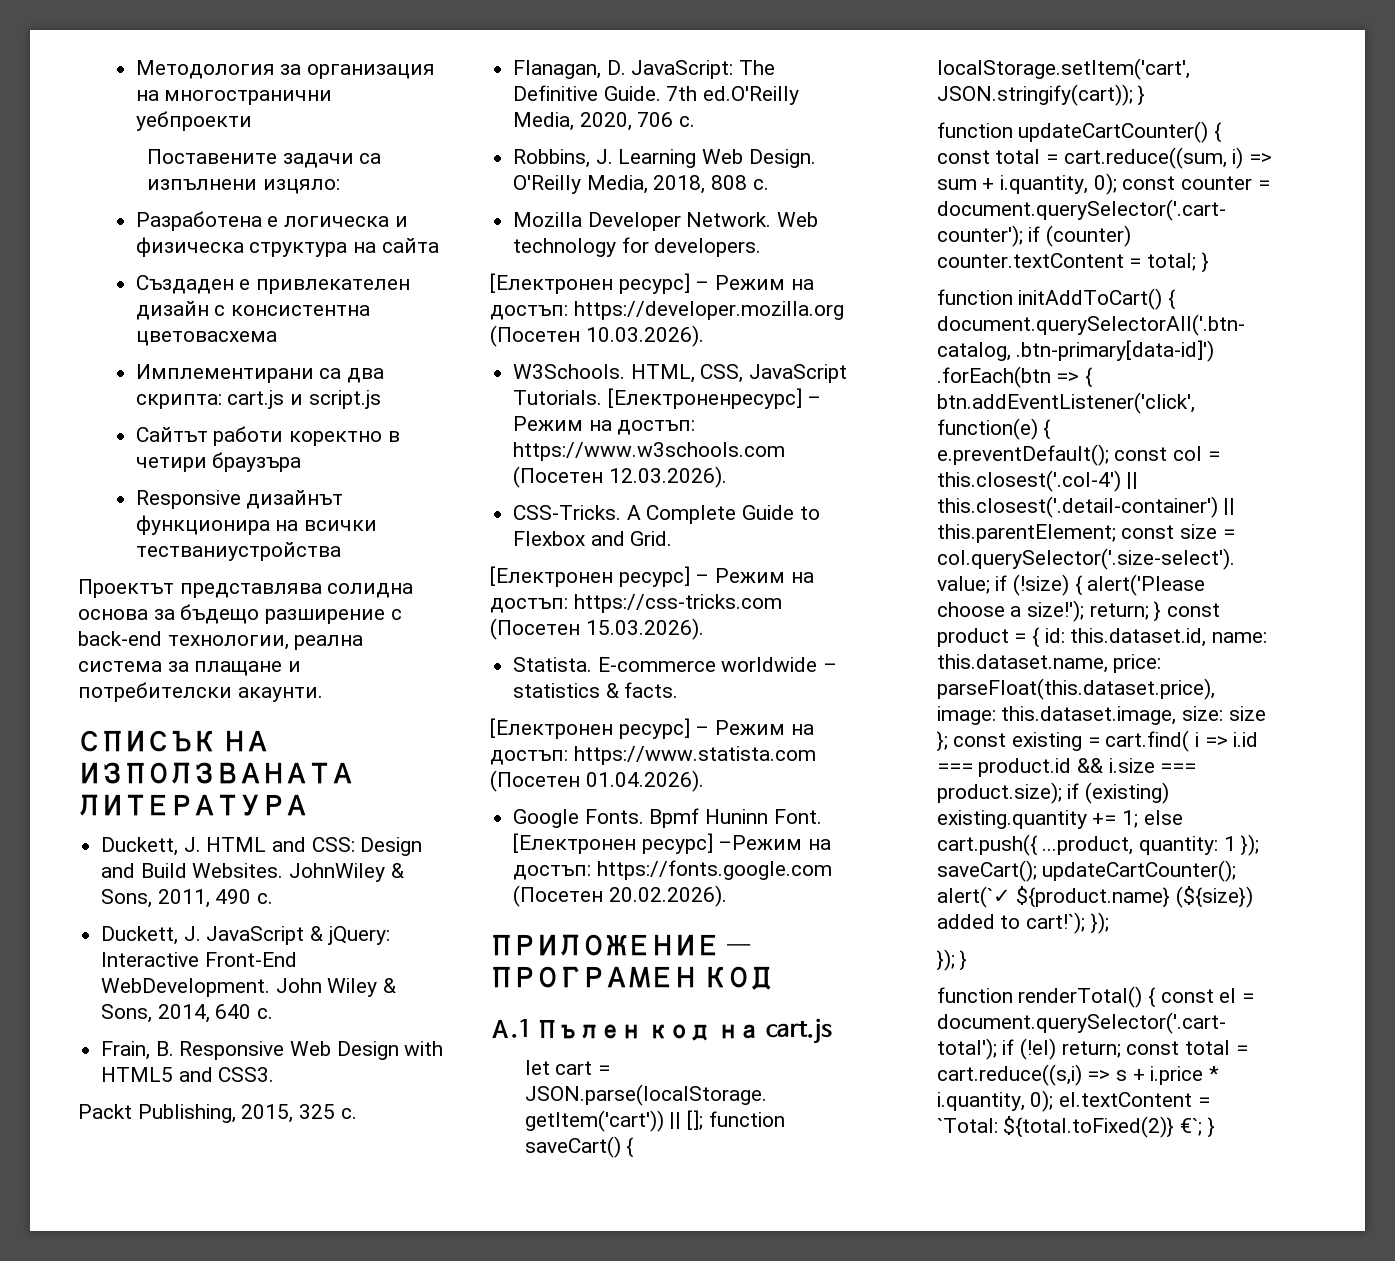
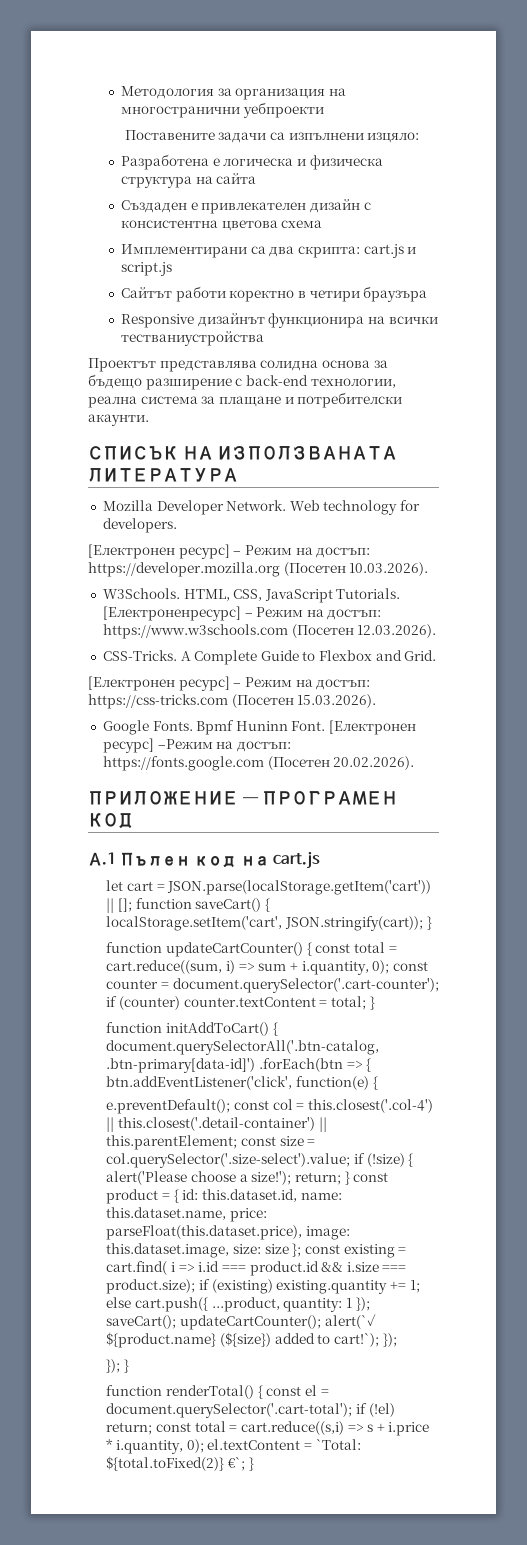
[135,331,277,346] цветовасхема -> [221,220,323,231] цветова схема
[101,837,423,856] [101,863,404,882] [101,889,274,908] [101,926,390,945] [101,952,297,967] [101,978,397,997] [101,1004,274,1023] [101,1041,444,1060] [101,1067,275,1082] [78,1104,357,1123] [513,60,776,79] [513,85,800,105] [513,112,696,131] [513,149,816,168] [513,175,769,194] // Duckett, J. HTML and CSS: Design and Build Websites. JohnWiley & Sons, 2011, 490 с. // Duckett, J. JavaScript & jQuery: Interactive Front-End WebDevelopment. John Wiley & Sons, 2014, 640 с. // Frain, B. Responsive Web Design with HTML5 and CSS3. // Packt Publishing, 2015, 325 с. // Flanagan, D. JavaScript: The Definitive Guide. 7th ed.O'Reilly Media, 2020, 706 с. // Robbins, J. Learning Web Design. O'Reilly Media, 2018, 808 с. -> (238, 475) none
[513,657,838,672] [513,682,679,698] [490,718,814,739] [490,746,816,765] [490,770,704,792] // Statista. E-commerce worldwide – statistics & facts. // [Електронен ресурс] – Режим на достъп: https://www.statista.com (Посетен 01.04.2026). -> (377, 701) none

